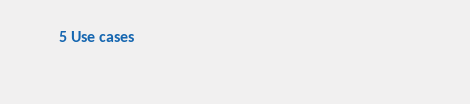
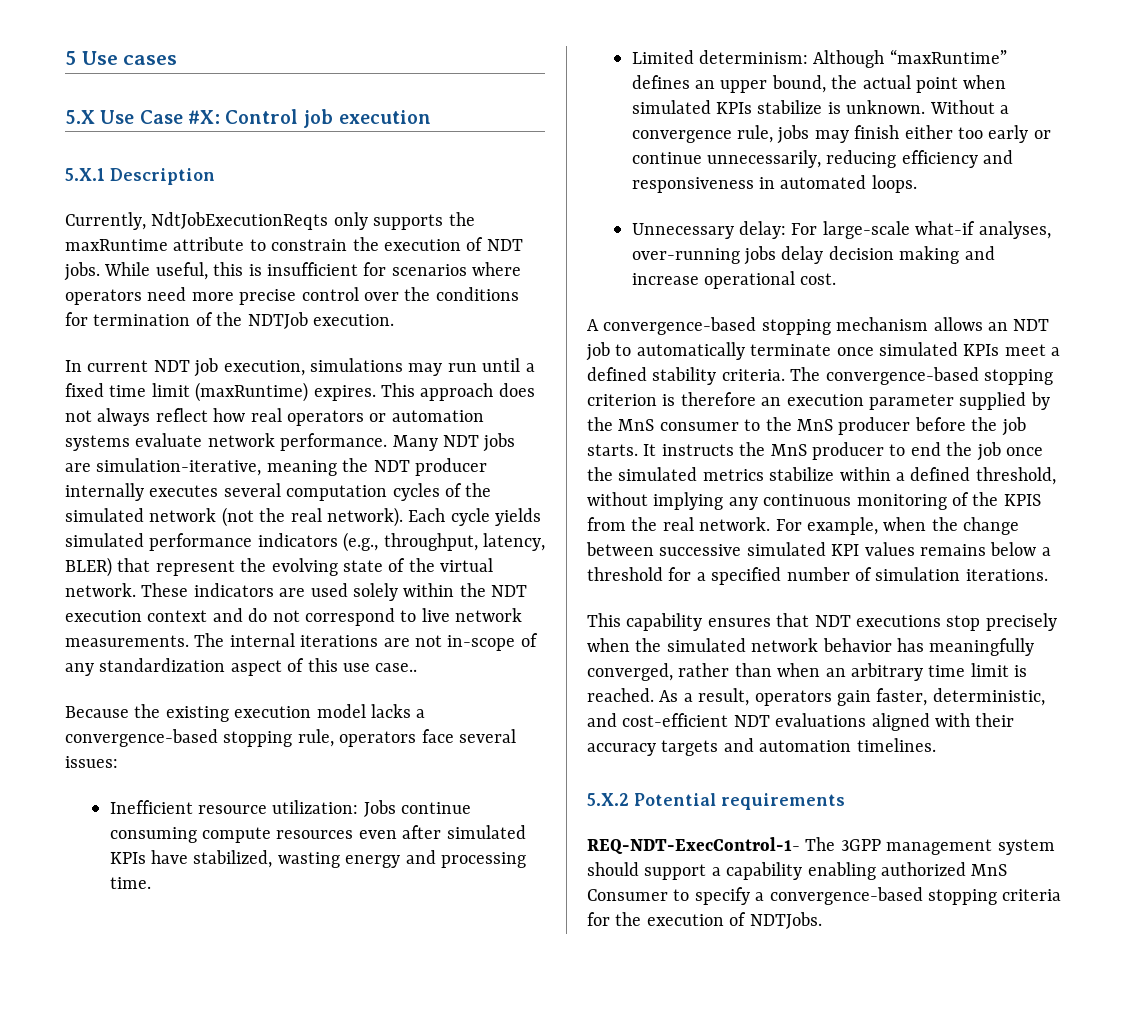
(135, 38) none -> [65,109,431,128] [65,168,215,185] [65,212,475,230] [65,237,523,251] [64,262,522,281] [65,287,519,305] [65,312,394,329] [65,358,535,377] [65,382,535,402] [65,408,484,426] [65,433,516,452] [65,458,487,476] [65,483,492,501] [65,507,542,527] [65,532,545,552] [65,557,494,577] [65,583,528,601] [65,608,523,626] [65,633,538,651] [65,658,418,676] [65,704,426,722] [65,729,516,747] [65,756,118,768] [109,800,472,817] [109,825,526,843] [109,850,527,868] [109,877,151,889] [631,49,1007,68] [631,75,1007,93] [631,100,1010,114] [631,125,1051,144] [631,150,1014,168] [631,175,917,193] [631,221,1051,239] [631,246,995,265] [631,271,837,289] [587,317,1050,335] [586,342,1061,361] [587,367,1053,385] [587,392,1050,410] [587,417,1026,436] [587,442,1043,461] [587,467,1056,485] [587,492,1041,510] [587,517,1020,535] [586,542,1051,556] [587,567,1048,585] [587,613,1057,631] [587,638,1035,656] [587,663,1028,681] [587,688,1045,706] [587,713,1015,731] [587,738,936,756] [587,793,845,810] [587,837,1055,855] [587,862,1008,880] [587,887,1062,905] [587,912,822,929] // 5.X Use Case #X: Control job execution // 5.X.1 Description // Currently, NdtJobExecutionReqts only supports the maxRuntime attribute to constrain the execution of NDT jobs. While useful, this is insufficient for scenarios where operators need more precise control over the conditions for termination of the NDTJob execution. // In current NDT job execution, simulations may run until a fixed time limit (maxRuntime) expires. This approach does not always reflect how real operators or automation systems evaluate network performance. Many NDT jobs are simulation-iterative, meaning the NDT producer internally executes several computation cycles of the simulated network (not the real network). Each cycle yields simulated performance indicators (e.g., throughput, latency, BLER) that represent the evolving state of the virtual network. These indicators are used solely within the NDT execution context and do not correspond to live network measurements. The internal iterations are not in-scope of any standardization aspect of this use case.. // Because the existing execution model lacks a convergence-based stopping rule, operators face several issues: // Inefficient resource utilization: Jobs continue consuming compute resources even after simulated KPIs have stabilized, wasting energy and processing time. // Limited determinism: Although “maxRuntime” defines an upper bound, the actual point when simulated KPIs stabilize is unknown. Without a convergence rule, jobs may finish either too early or continue unnecessarily, reducing efficiency and responsiveness in automated loops. // Unnecessary delay: For large-scale what-if analyses, over-running jobs delay decision making and increase operational cost. // A convergence-based stopping mechanism allows an NDT job to automatically terminate once simulated KPIs meet a defined stability criteria. The convergence-based stopping criterion is therefore an execution parameter supplied by the MnS consumer to the MnS producer before the job starts. It instructs the MnS producer to end the job once the simulated metrics stabilize within a defined threshold, without implying any continuous monitoring of the KPIS from the real network. For example, when the change between successive simulated KPI values remains below a threshold for a specified number of simulation iterations. // This capability ensures that NDT executions stop precisely when the simulated network behavior has meaningfully converged, rather than when an arbitrary time limit is reached. As a result, operators gain faster, deterministic, and cost-efficient NDT evaluations aligned with their accuracy targets and automation timelines. // 5.X.2 Potential requirements // REQ-NDT-ExecControl-1- The 3GPP management system should support a capability enabling authorized MnS Consumer to specify a convergence-based stopping criteria for the execution of NDTJobs.

